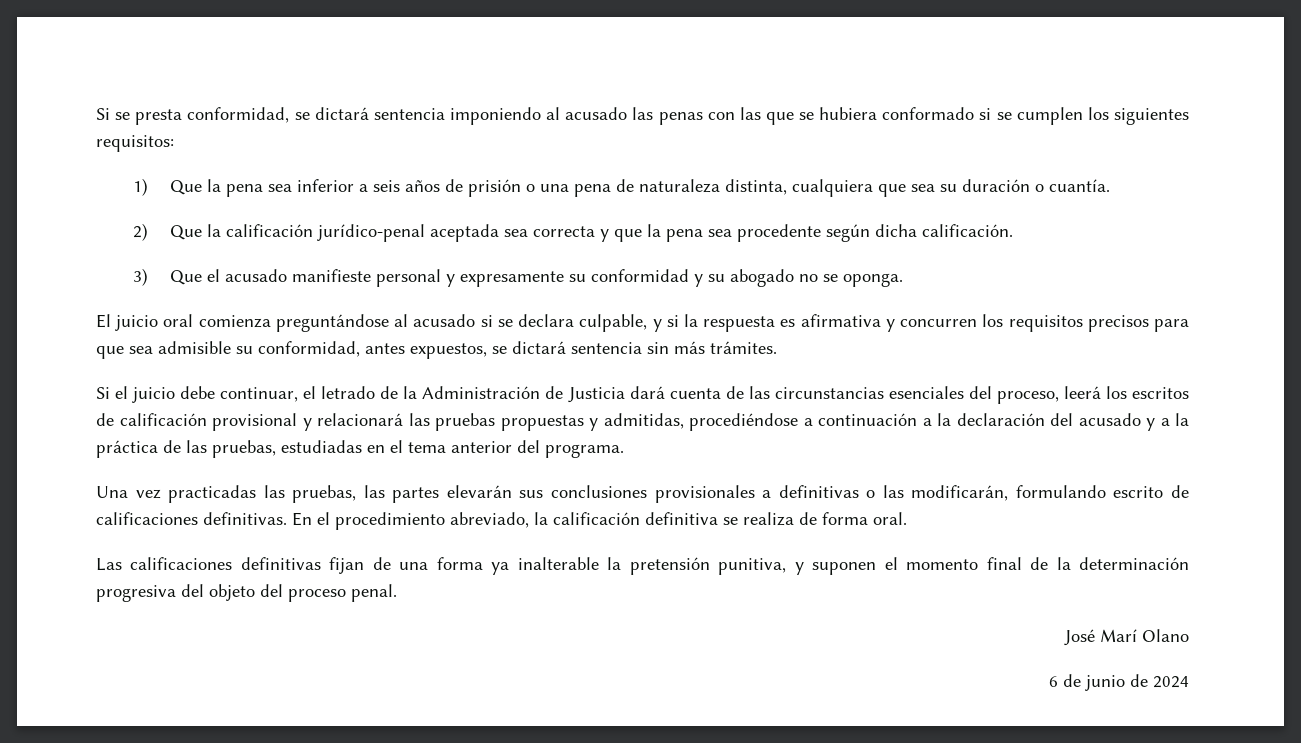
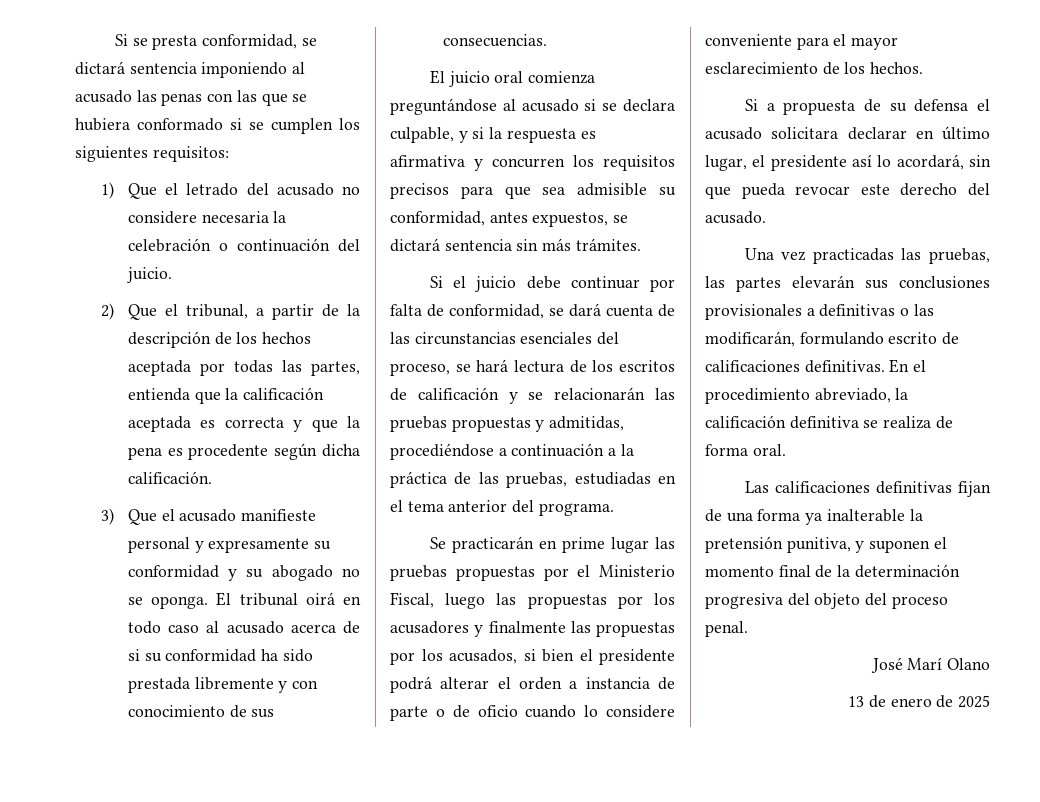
[206,179,1110,197] [132,223,528,242] la pena sea inferior a seis años de prisión o una pena de naturaleza distinta, cualquiera que sea su duración o cuantía. // 2) Que la calificación jurídico-penal aceptada sea -> [165,183,360,196] [127,211,287,224] [127,238,360,252] [126,267,172,283] [101,303,360,320] [127,331,312,348] [127,360,360,376] [127,387,325,404] [127,416,216,432] el letrado del acusado no considere necesaria la celebración o continuación del juicio. // 2) Que el tribunal, a partir de la descripción de los hechos aceptada por todas las partes, entienda que la calificación aceptada es
[707,229,732,237] sea -> [167,448,183,456] es
(903, 280) none -> [216,592,361,606] [127,621,360,634] [127,649,313,662] [127,677,319,693] [127,705,275,718] [442,34,547,47] El tribunal oirá en todo caso al acusado acerca de si su conformidad ha sido prestada libremente y con conocimiento de sus consecuencias.
[220,386,625,403] continuar, el letrado de la Administración de Justicia -> [570,276,675,292] [390,304,564,319] continuar por falta de conformidad, se
[1063,386,1101,399] leerá -> [455,359,587,373] se hará lectura de
[212,413,403,431] provisional y relacionará -> [508,387,646,404] y se relacionarán
[956,413,1189,431] declaración del acusado y a la -> (634, 450) none
(624, 451) none -> [429,536,675,553] [390,565,675,581] [390,592,675,609] [390,621,675,637] [390,649,675,665] [390,676,675,693] [390,705,675,721] [705,34,899,50] [705,62,924,75] [744,99,990,115] [705,126,990,140] [705,154,991,171] [705,183,990,199] [705,211,766,224] // Se practicarán en prime lugar las pruebas propuestas por el Ministerio Fiscal, luego las propuestas por los acusadores y finalmente las propuestas por los acusados, si bien el presidente podrá alterar el orden a instancia de parte o de oficio cuando lo considere conveniente para el mayor esclarecimiento de los hechos. // Si a propuesta de su defensa el acusado solicitara declarar en último lugar, el presidente así lo acordará, sin que pueda revocar este derecho del acusado.
[1049,674,1189,691] 6 de junio de 2024 -> [848,695,990,708] 13 de enero de 2025

